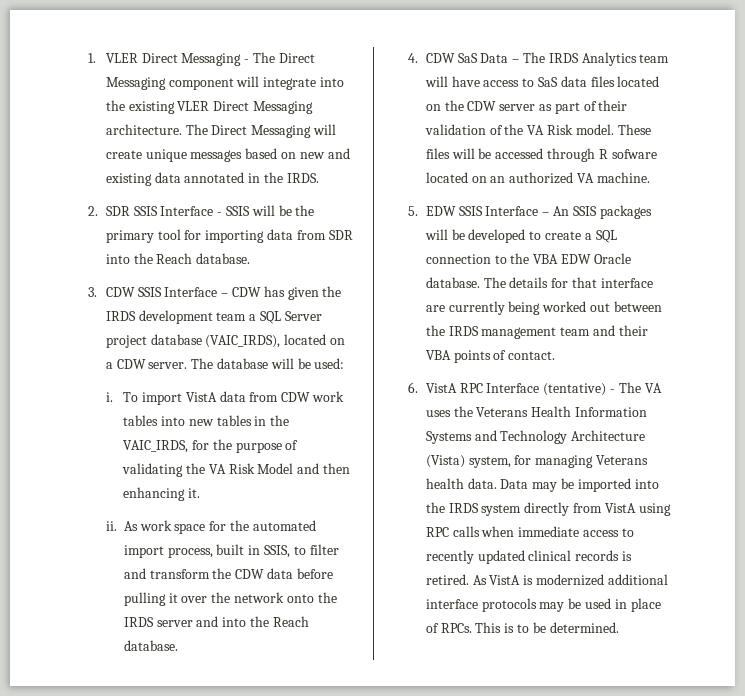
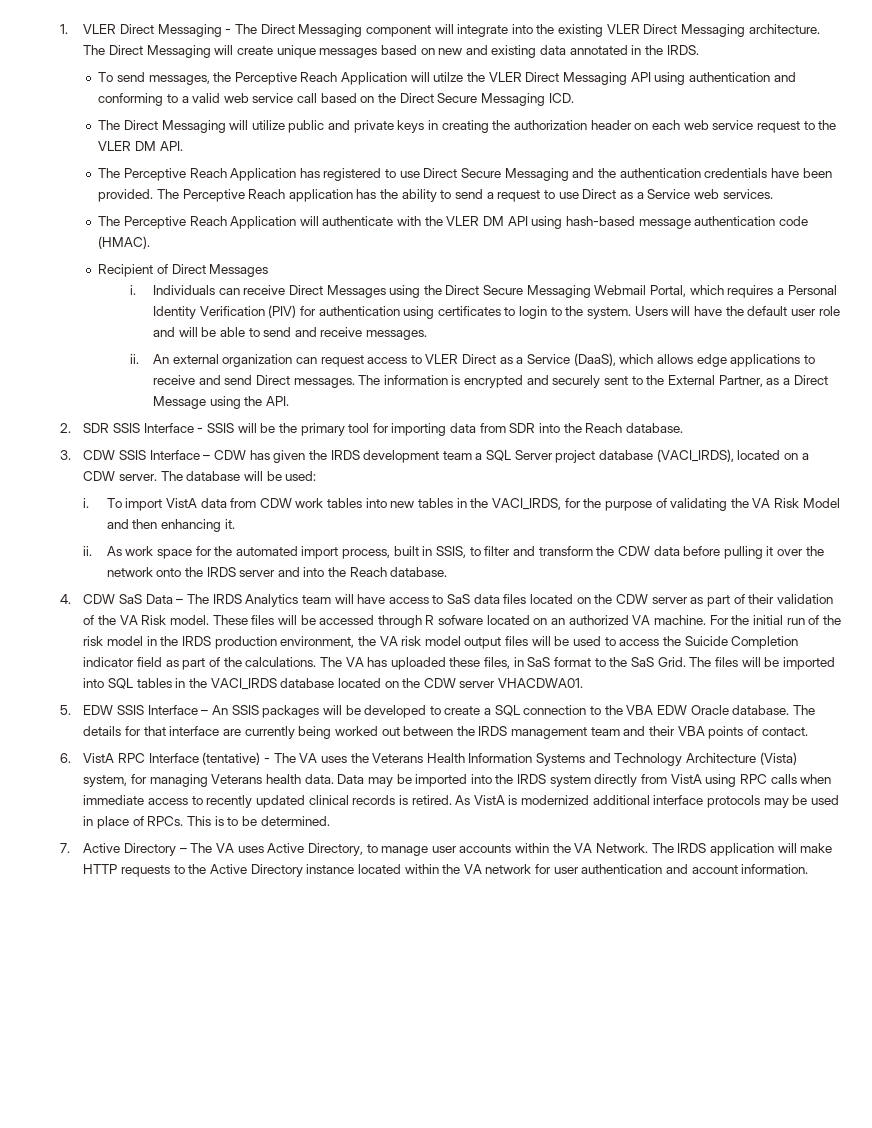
(319, 178) none -> [98,72,796,85] [98,93,574,106] [98,120,837,133] [98,141,183,151] [98,168,832,181] [98,189,773,202] [98,216,808,229] [98,236,151,249] [98,264,269,277] [129,285,837,298] [152,305,840,319] [152,327,428,340] [129,353,815,367] [152,375,828,388] [152,396,289,409] // To send messages, the Perceptive Reach Application will utilze the VLER Direct Messaging API using authentication and conforming to a valid web service call based on the Direct Secure Messaging ICD. // The Direct Messaging will utilize public and private keys in creating the authorization header on each web service request to the VLER DM API. // The Perceptive Reach Application has registered to use Direct Secure Messaging and the authentication credentials have been provided. The Perceptive Reach application has the ability to send a request to use Direct as a Service web services. // The Perceptive Reach Application will authenticate with the VLER DM API using hash-based message authentication code (HMAC). // Recipient of Direct Messages // i. Individuals can receive Direct Messages using the Direct Secure Messaging Webmail Portal, which requires a Personal Identity Verification (PIV) for authentication using certificates to login to the system. Users will have the default user role and will be able to send and receive messages. // ii. An external organization can request access to VLER Direct as a Service (DaaS), which allows edge applications to receive and send Direct messages. The information is encrypted and securely sent to the External Partner, as a Direct Message using the API.
[205,335,281,348] (VAIC_IRDS), -> [656,449,734,462] (VACI_IRDS),
[123,440,189,453] VAIC_IRDS, -> [491,498,561,510] VACI_IRDS,
(650, 177) none -> [709,615,841,625] [83,636,799,649] [83,657,835,670] [83,678,584,690] For the initial run of the risk model in the IRDS production environment, the VA risk model output files will be used to access the Suicide Completion indicator field as part of the calculations. The VA has uploaded these files, in SaS format to the SaS Grid. The files will be imported into SQL tables in the VACI_IRDS database located on the CDW server VHACDWA01.
(619, 627) none -> [60,843,833,856] [83,864,809,877] // 7. Active Directory – The VA uses Active Directory, to manage user accounts within the VA Network. The IRDS application will make HTTP requests to the Active Directory instance located within the VA network for user authentication and account information.

